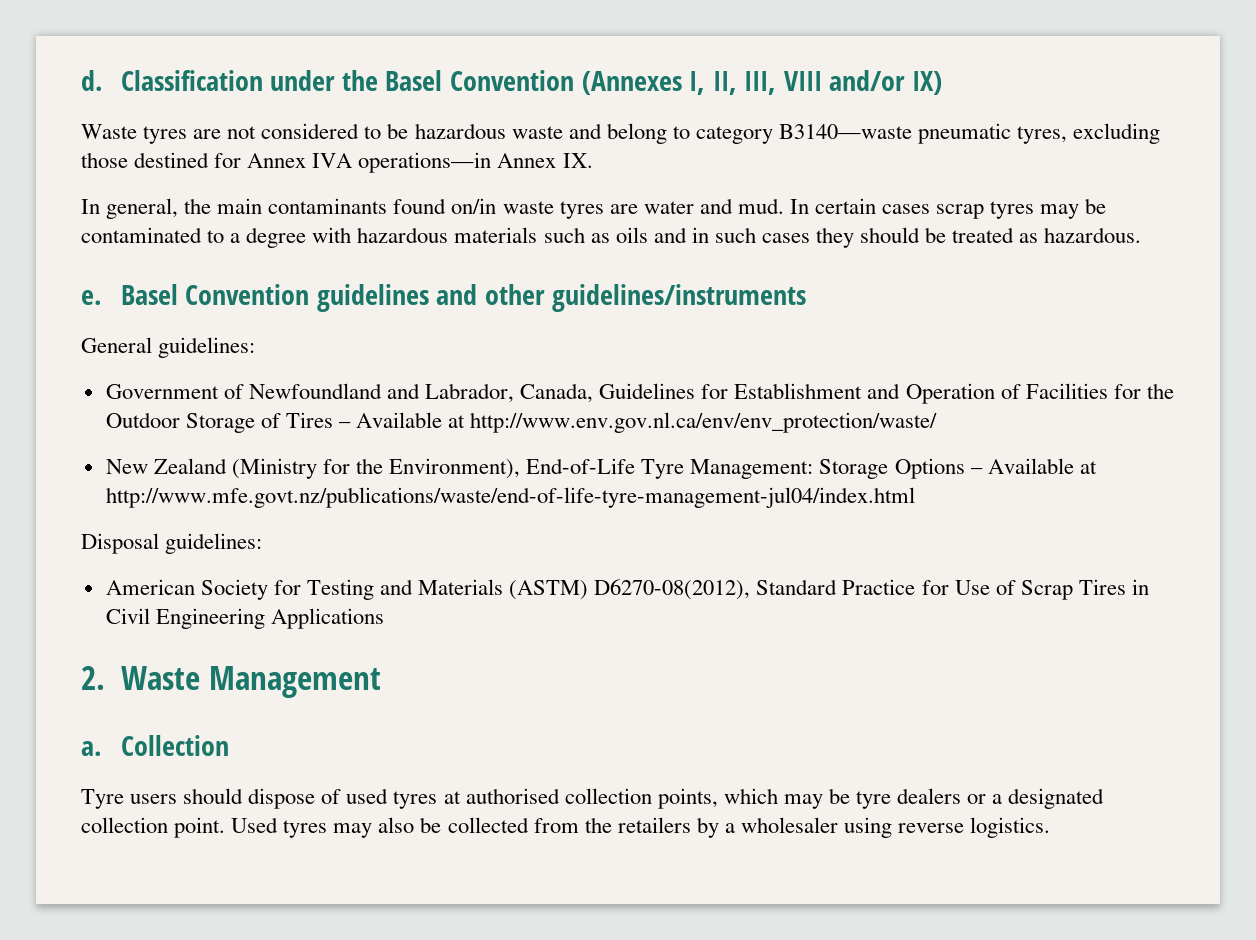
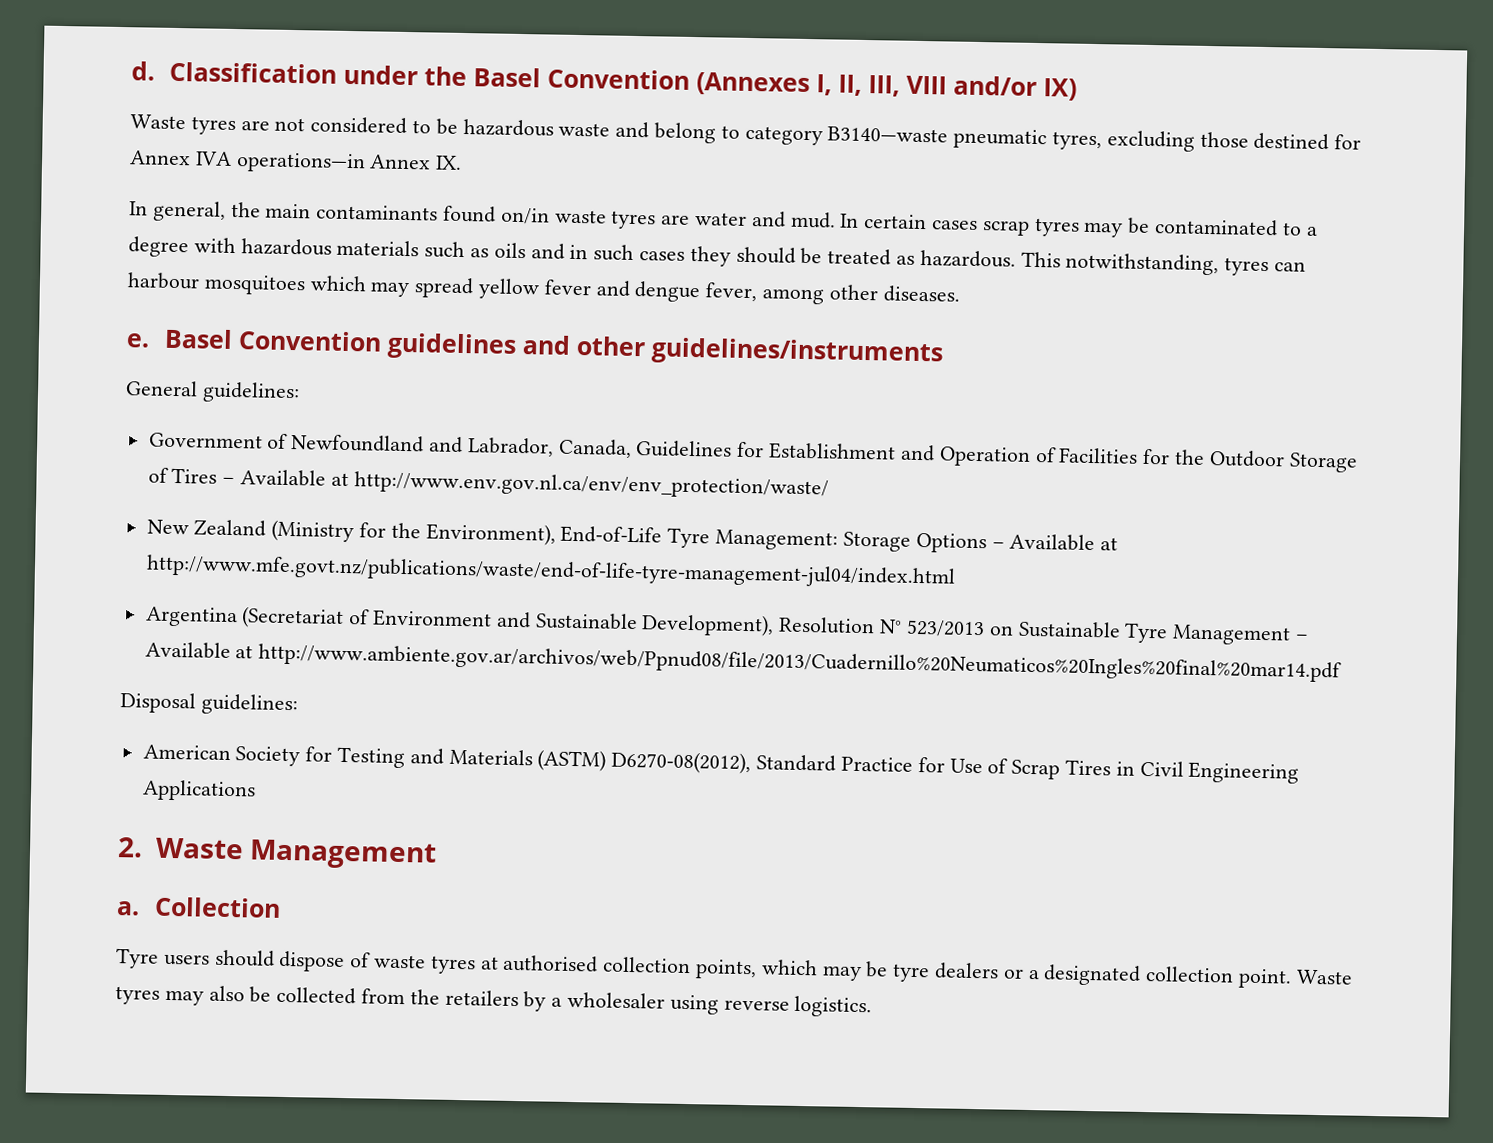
(1142, 235) none -> [1020,251,1307,277] [127,272,961,305] This notwithstanding, tyres can harbour mosquitoes which may spread yellow fever and dengue fever, among other diseases.
(915, 497) none -> [144,606,1308,646] [144,641,1343,683] // Argentina (Secretariat of Environment and Sustainable Development), Resolution N° 523/2013 on Sustainable Tyre Management – Available at http://www.ambiente.gov.ar/archivos/web/Ppnud08/file/2013/Cuadernillo%20Neumaticos%20Ingles%20final%20mar14.pdf
[346,788,389,804] used -> [374,954,427,969] waste
[231,817,279,833] Used -> [1295,969,1353,985] Waste

